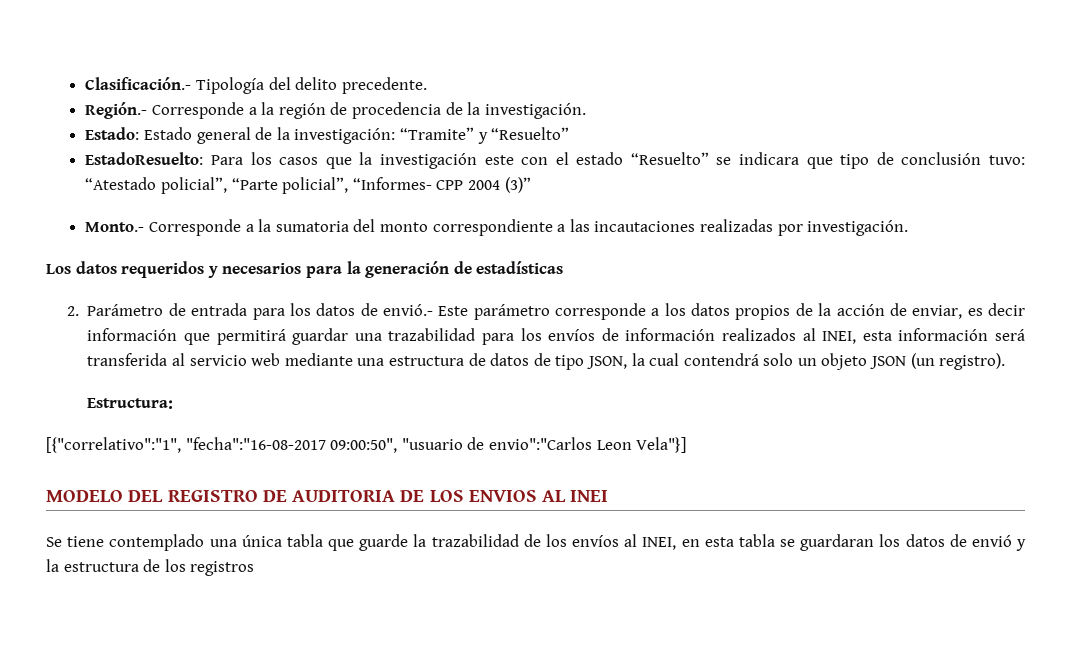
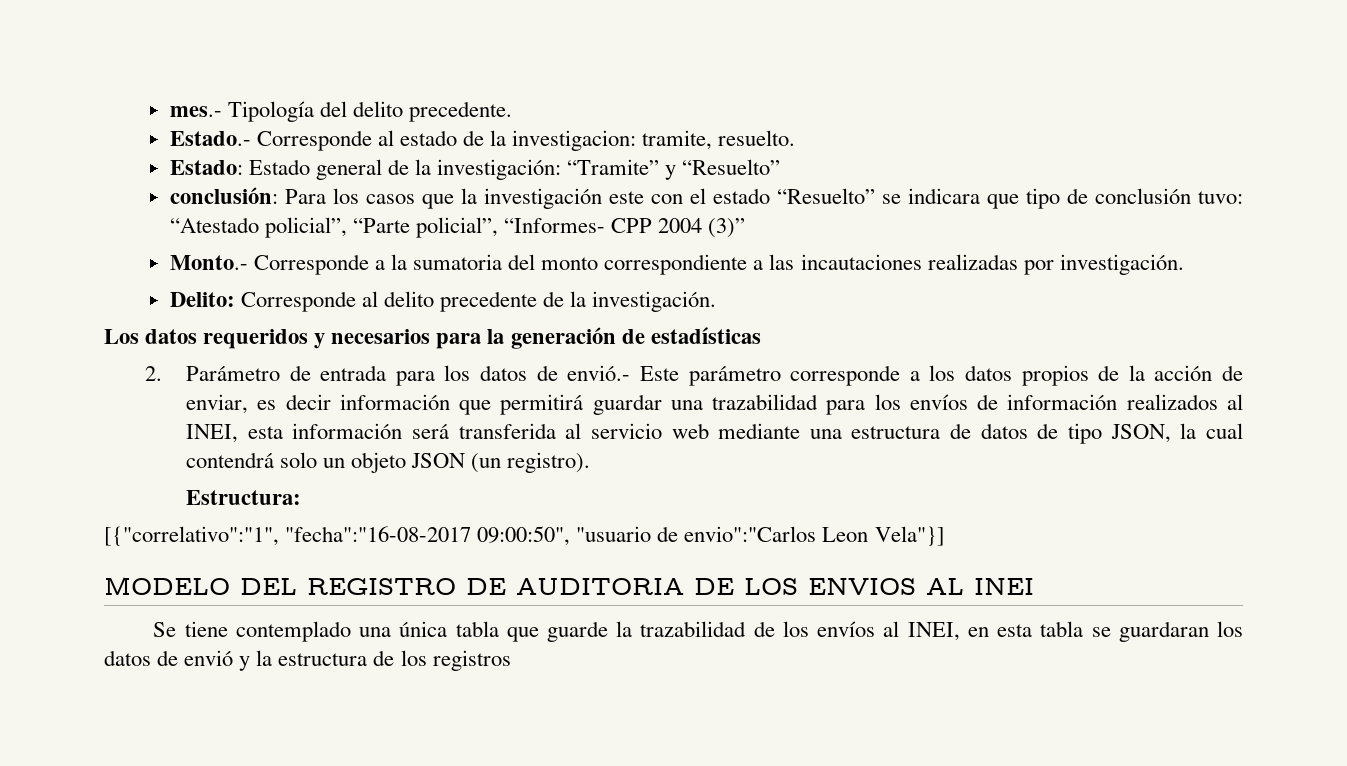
[85,77,192,90] Clasificación.- -> [169,106,222,117] mes.-
[85,102,586,119] Región.- Corresponde a la región de procedencia de la investigación. -> [169,130,796,151] Estado.- Corresponde al estado de la investigacion: tramite, resuelto.
[85,152,204,165] EstadoResuelto: -> [169,187,278,204] conclusión:
(909, 228) none -> [169,291,717,312] // Delito: Corresponde al delito precedente de la investigación.

